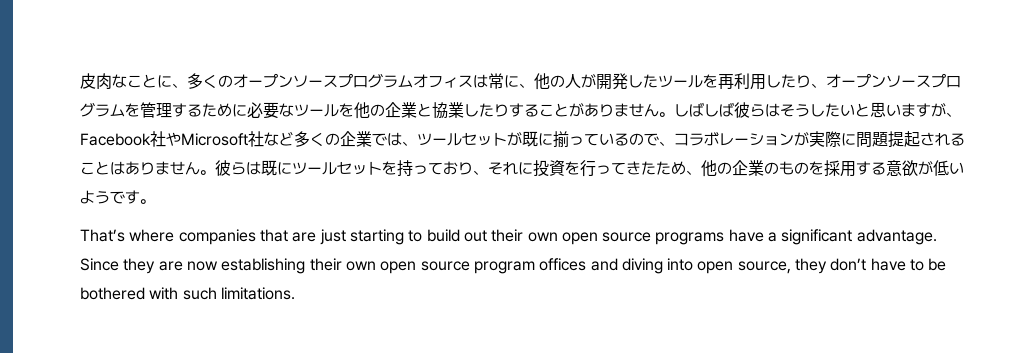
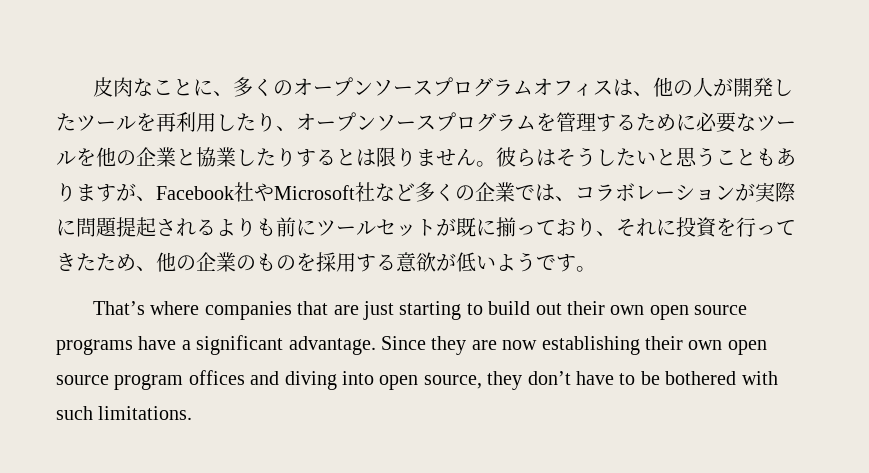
[488,73,519,89] 常に -> (634, 87) none
[539,102,734,117] ことがありません。しばしば -> [336,147,496,167] とは限りません。
[886,104,901,116] い -> [696,147,796,167] [56,183,76,202] うこともあり
[417,131,674,148] ツールセットが既に揃っているので、 -> (575, 198) none
[80,160,277,176] ことはありません。彼らは既 -> [216,217,296,237] よりも前
[382,160,413,177] を持 -> [436,217,516,237] が既に揃

